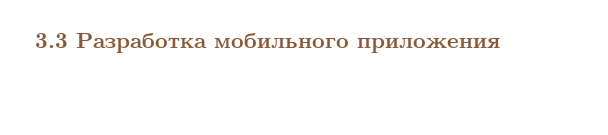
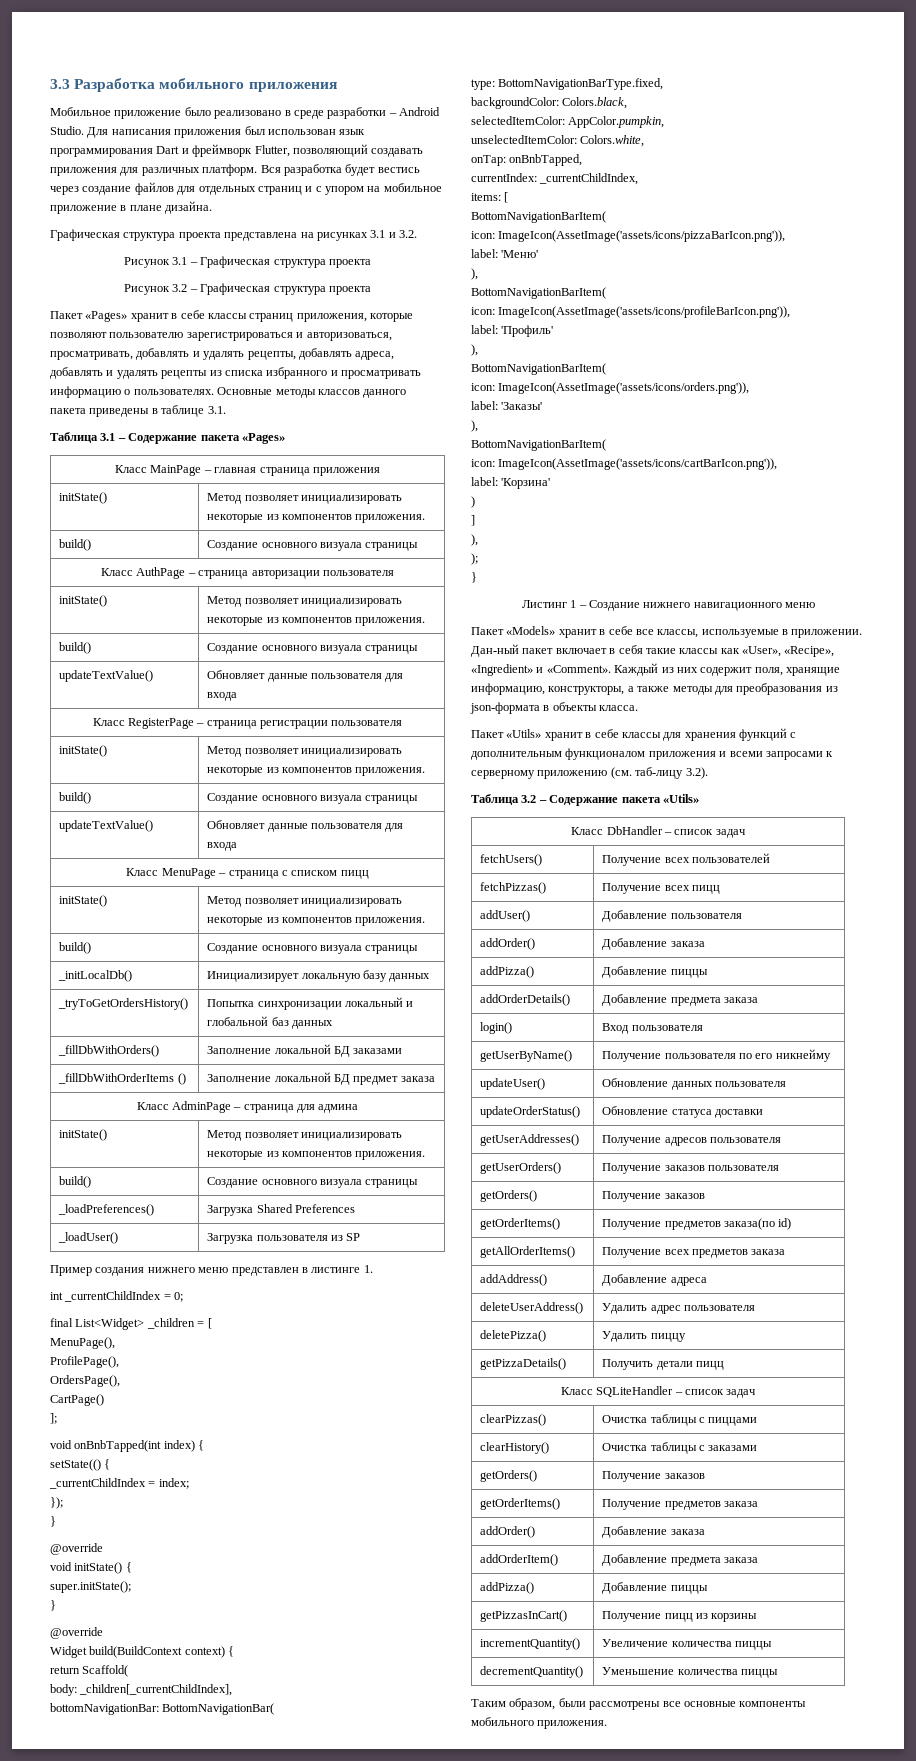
(500, 45) none -> [50,107,440,119] [50,126,366,138] [50,144,424,157] [50,164,420,176] [50,182,442,195] [50,201,213,214] [50,229,417,241] [124,256,371,268] [124,283,371,295] [50,310,413,322] [50,332,392,341] [50,348,395,360] [50,367,421,379] [50,386,407,398] [50,405,226,417] [50,432,285,444] [115,465,380,476] [59,492,108,504] [207,493,402,504] [207,514,426,523] [59,539,92,551] [207,540,419,551] [101,567,394,579] [59,595,108,607] [207,596,402,607] [207,617,426,626] [59,642,92,654] [207,643,419,654] [59,670,154,682] [207,670,404,682] [207,692,238,701] [92,718,403,729] [59,745,108,757] [207,746,402,757] [207,767,426,776] [59,792,92,804] [207,793,419,804] [59,820,154,832] [207,820,404,832] [207,842,238,851] [126,868,369,879] [59,895,108,907] [207,896,402,907] [207,917,426,926] [59,942,92,954] [207,943,419,954] [58,970,133,982] [207,970,431,982] [58,998,189,1010] [207,997,414,1010] [207,1016,333,1029] [58,1045,160,1057] [207,1044,403,1057] [58,1073,186,1085] [207,1072,435,1085] [136,1101,359,1113] [59,1129,108,1141] [207,1130,402,1141] [207,1151,426,1160] [59,1176,92,1188] [207,1177,419,1188] [58,1204,155,1216] [207,1204,355,1216] [58,1232,119,1244] [207,1233,361,1244] [50,1265,373,1276] [50,1291,184,1302] [50,1318,212,1330] [50,1337,115,1349] [50,1356,119,1368] [50,1375,120,1387] [50,1394,104,1406] [50,1413,57,1424] [50,1440,205,1452] [50,1459,111,1471] [49,1478,189,1489] [50,1497,63,1509] [50,1516,56,1527] [50,1543,103,1555] [50,1562,132,1574] [50,1581,131,1593] [50,1600,56,1611] [50,1627,103,1639] [50,1646,235,1658] [50,1665,129,1677] [50,1684,233,1696] [50,1703,275,1715] [471,78,664,90] [471,97,628,109] [471,116,665,128] [471,135,645,147] [471,154,583,166] [471,173,639,185] [471,192,509,203] [471,211,606,223] [471,230,786,242] [471,249,539,258] [471,268,478,280] [471,287,606,299] [471,306,791,318] [471,325,554,337] [471,344,478,356] [471,363,606,375] [471,382,750,394] [471,401,543,410] [471,420,478,432] [471,439,606,451] [471,458,778,470] [471,477,551,489] [471,496,475,508] [471,515,475,526] [471,534,478,546] [471,553,478,565] [471,572,477,583] [521,600,816,611] [471,626,863,638] [471,644,835,657] [471,663,840,676] [471,683,838,695] [470,702,639,714] [471,728,797,741] [471,748,834,760] [471,767,708,779] [471,794,699,806] [571,826,745,838] [480,854,543,866] [602,853,770,866] [480,882,547,894] [602,883,720,894] [480,910,531,922] [602,910,742,922] [480,938,536,950] [602,938,705,950] [480,966,535,978] [602,966,708,978] [480,994,571,1006] [602,994,758,1006] [480,1022,513,1034] [602,1023,703,1034] [480,1050,573,1062] [602,1049,831,1062] [480,1078,546,1090] [602,1078,786,1090] [480,1106,581,1118] [602,1106,763,1118] [480,1134,580,1146] [602,1135,781,1146] [480,1162,562,1174] [602,1163,779,1174] [480,1190,538,1202] [602,1191,705,1202] [480,1218,561,1230] [602,1218,792,1230] [480,1246,576,1258] [602,1247,786,1258] [480,1274,548,1286] [602,1274,707,1286] [480,1302,584,1314] [602,1303,755,1314] [480,1330,547,1342] [602,1331,686,1342] [480,1358,567,1370] [602,1359,724,1370] [560,1386,756,1398] [480,1414,547,1426] [602,1414,758,1426] [480,1442,550,1454] [602,1442,758,1454] [480,1470,538,1482] [602,1471,705,1482] [480,1498,561,1510] [602,1499,758,1510] [480,1526,536,1538] [602,1526,705,1538] [480,1554,559,1566] [602,1554,758,1566] [480,1582,535,1594] [602,1582,708,1594] [480,1610,568,1622] [602,1611,758,1622] [480,1638,581,1650] [602,1639,772,1650] [480,1666,584,1678] [602,1667,778,1678] [471,1698,807,1710] [471,1717,608,1729] // Мобильное приложение было реализовано в среде разработки – Android Studio. Для написания приложения был использован язык программирования Dart и фреймворк Flutter, позволяющий создавать приложения для различных платформ. Вся разработка будет вестись через создание файлов для отдельных страниц и с упором на мобильное приложение в плане дизайна. // Графическая структура проекта представлена на рисунках 3.1 и 3.2. // Рисунок 3.1 – Графическая структура проекта // Рисунок 3.2 – Графическая структура проекта // Пакет «Pages» хранит в себе классы страниц приложения, которые позволяют пользователю зарегистрироваться и авторизоваться, просматривать, добавлять и удалять рецепты, добавлять адреса, добавлять и удалять рецепты из списка избранного и просматривать информацию о пользователях. Основные методы классов данного пакета приведены в таблице 3.1. // Таблица 3.1 – Содержание пакета «Pages» // Класс MainPage – главная страница приложения // initState() | Метод позволяет инициализировать некоторые из компонентов приложения. // build() | Создание основного визуала страницы // Класс AuthPage – страница авторизации пользователя // initState() | Метод позволяет инициализировать некоторые из компонентов приложения. // build() | Создание основного визуала страницы // updateTextValue() | Обновляет данные пользователя для входа // Класс RegisterPage – страница регистрации пользователя // initState() | Метод позволяет инициализировать некоторые из компонентов приложения. // build() | Создание основного визуала страницы // updateTextValue() | Обновляет данные пользователя для входа // Класс MenuPage – страница с списком пицц // initState() | Метод позволяет инициализировать некоторые из компонентов приложения. // build() | Создание основного визуала страницы // _initLocalDb() | Инициализирует локальную базу данных // _tryToGetOrdersHistory() | Попытка синхронизации локальный и глобальной баз данных // _fillDbWithOrders() | Заполнение локальной БД заказами // _fillDbWithOrderItems () | Заполнение локальной БД предмет заказа // Класс AdminPage – страница для админа // initState() | Метод позволяет инициализировать некоторые из компонентов приложения. // build() | Создание основного визуала страницы // _loadPreferences() | Загрузка Shared Preferences // _loadUser() | Загрузка пользователя из SP // Пример создания нижнего меню представлен в листинге 1. // int _currentChildIndex = 0; // final List<Widget> _children = [ // MenuPage(), // ProfilePage(), // OrdersPage(), // CartPage() // ]; // void onBnbTapped(int index) { // setState(() { // _currentChildIndex = index; // }); // } // @override // void initState() { // super.initState(); // } // @override // Widget build(BuildContext context) { // return Scaffold( // body: _children[_currentChildIndex], // bottomNavigationBar: BottomNavigationBar( // type: BottomNavigationBarType.fixed, // backgroundColor: Colors.black, // selectedItemColor: AppColor.pumpkin, // unselectedItemColor: Colors.white, // onTap: onBnbTapped, // currentIndex: _currentChildIndex, // items: [ // BottomNavigationBarItem( // icon: ImageIcon(AssetImage('assets/icons/pizzaBarIcon.png')), // label: 'Меню' // ), // BottomNavigationBarItem( // icon: ImageIcon(AssetImage('assets/icons/profileBarIcon.png')), // label: 'Профиль' // ), // BottomNavigationBarItem( // icon: ImageIcon(AssetImage('assets/icons/orders.png')), // label: 'Заказы' // ), // BottomNavigationBarItem( // icon: ImageIcon(AssetImage('assets/icons/cartBarIcon.png')), // label: 'Корзина' // ) // ] // ), // ); // } // Листинг 1 – Создание нижнего навигационного меню // Пакет «Models» хранит в себе все классы, используемые в приложении. Дан-ный пакет включает в себя такие классы как «User», «Recipe», «Ingredient» и «Comment». Каждый из них содержит поля, хранящие информацию, конструкторы, а также методы для преобразования из json-формата в объекты класса. // Пакет «Utils» хранит в себе классы для хранения функций с дополнительным функционалом приложения и всеми запросами к серверному приложению (см. таб-лицу 3.2). // Таблица 3.2 – Содержание пакета «Utils» // Класс DbHandler – список задач // fetchUsers() | Получение всех пользователей // fetchPizzas() | Получение всех пицц // addUser() | Добавление пользователя // addOrder() | Добавление заказа // addPizza() | Добавление пиццы // addOrderDetails() | Добавление предмета заказа // login() | Вход пользователя // getUserByName() | Получение пользователя по его никнейму // updateUser() | Обновление данных пользователя // updateOrderStatus() | Обновление статуса доставки // getUserAddresses() | Получение адресов пользователя // getUserOrders() | Получение заказов пользователя // getOrders() | Получение заказов // getOrderItems() | Получение предметов заказа(по id) // getAllOrderItems() | Получение всех предметов заказа // addAddress() | Добавление адреса // deleteUserAddress() | Удалить адрес пользователя // deletePizza() | Удалить пиццу // getPizzaDetails() | Получить детали пицц // Класс SQLiteHandler – список задач // clearPizzas() | Очистка таблицы с пиццами // clearHistory() | Очистка таблицы с заказами // getOrders() | Получение заказов // getOrderItems() | Получение предметов заказа // addOrder() | Добавление заказа // addOrderItem() | Добавление предмета заказа // addPizza() | Добавление пиццы // getPizzasInCart() | Получение пицц из корзины // incrementQuantity() | Увеличение количества пиццы // decrementQuantity() | Уменьшение количества пиццы // Таким образом, были рассмотрены все основные компоненты мобильного приложения.

